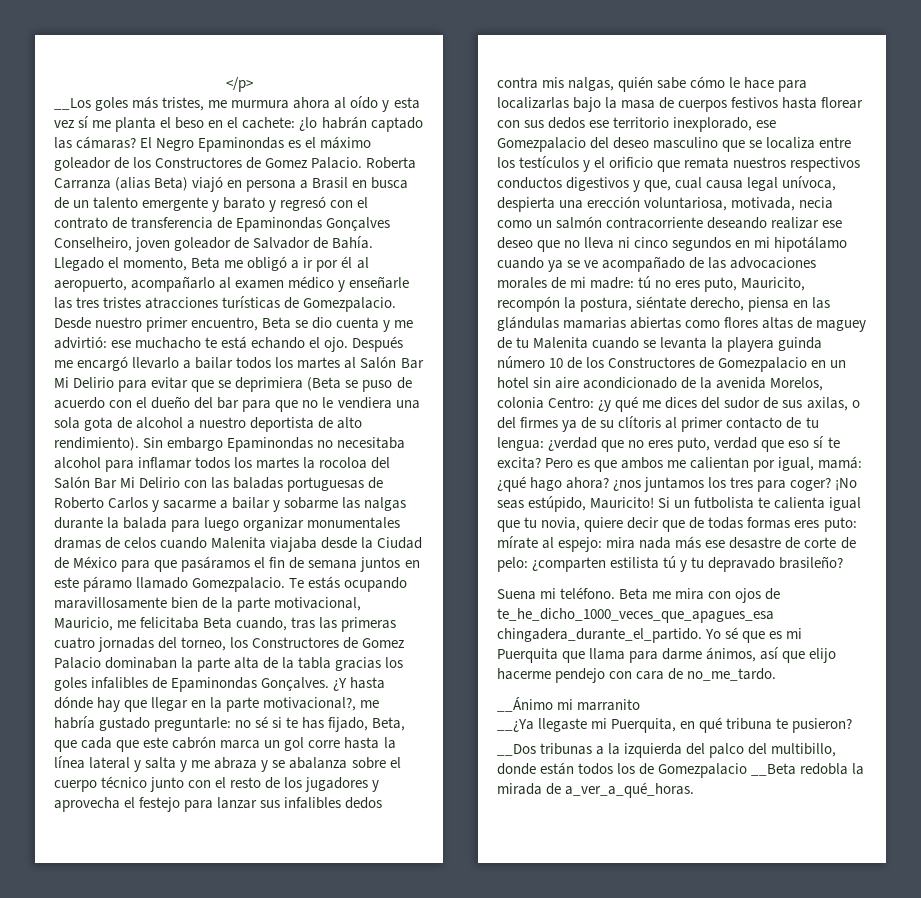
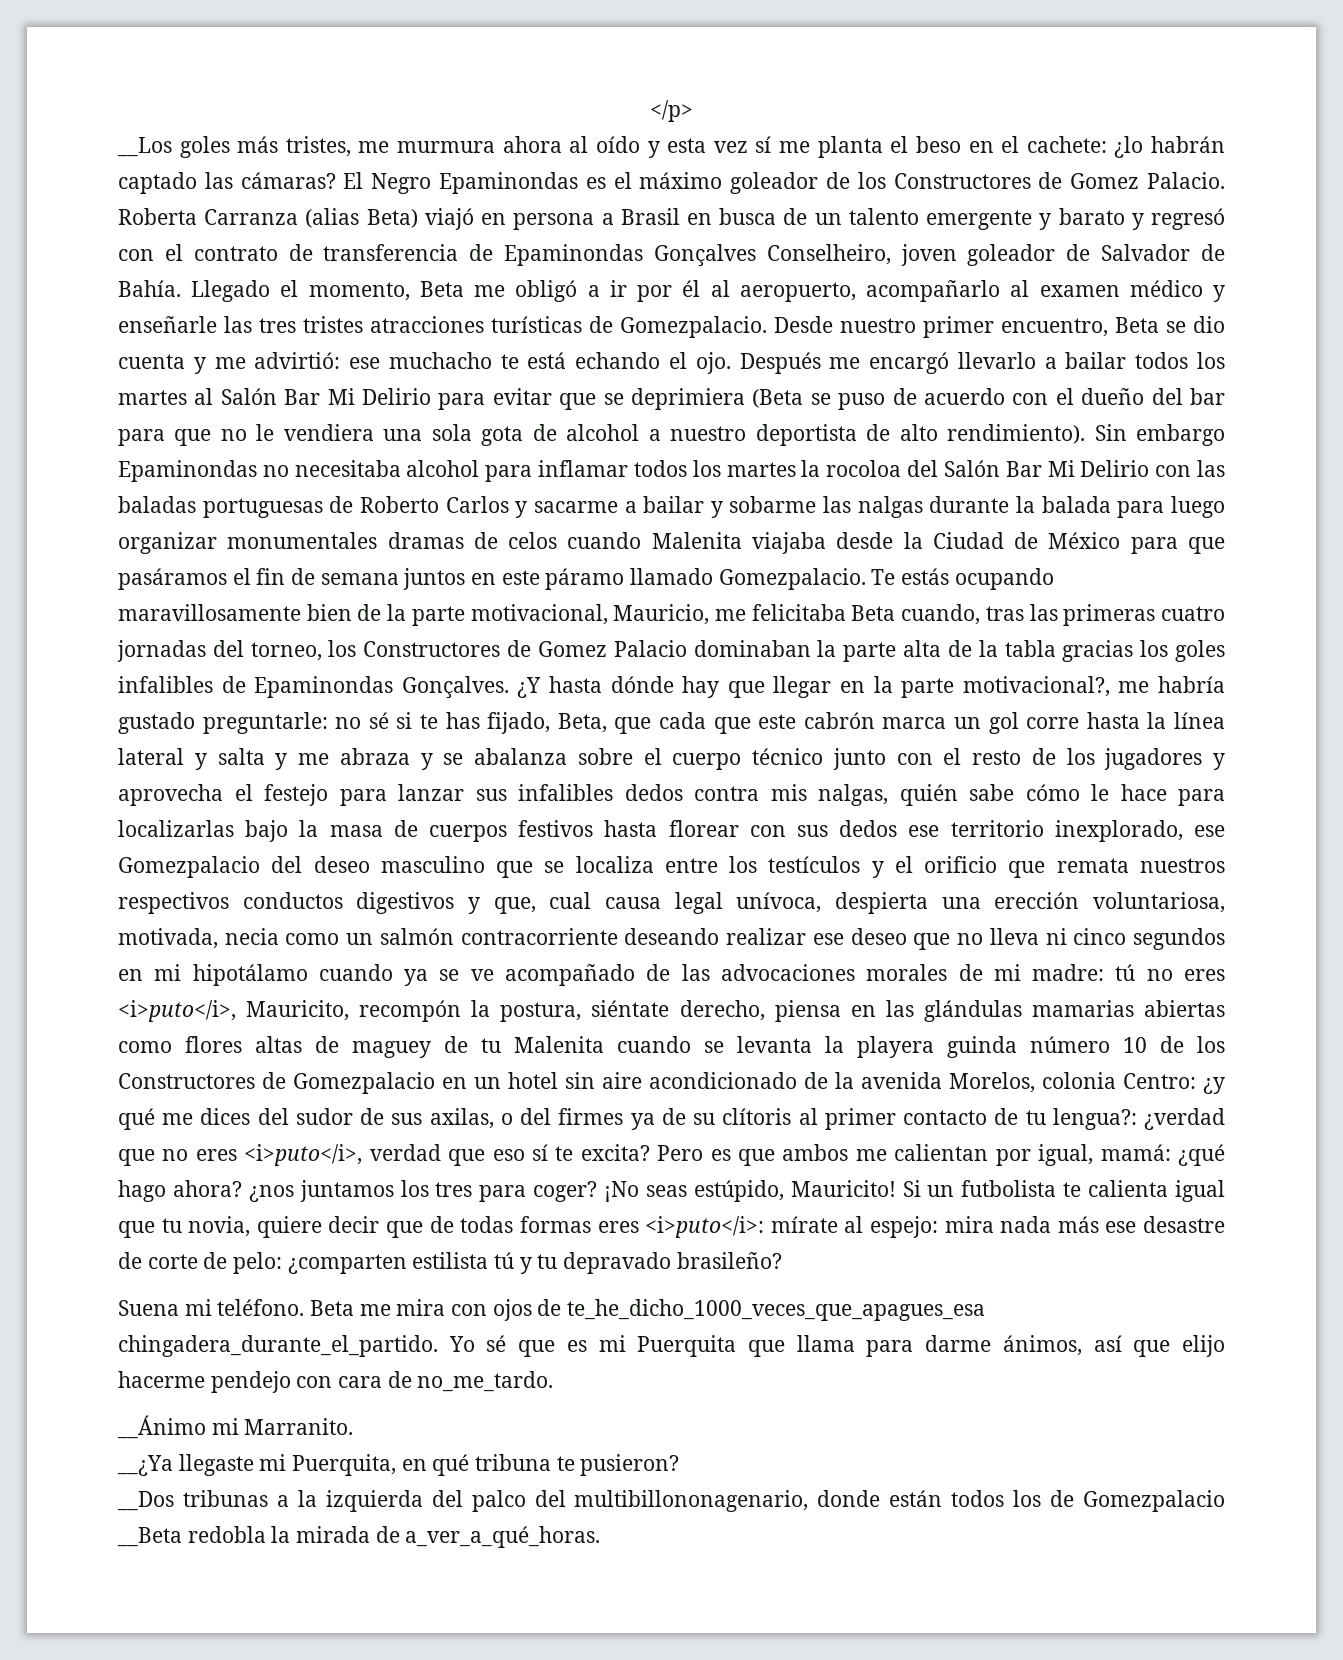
[704,277,738,292] puto, -> [118,1000,236,1022] <i>puto</i>,
[497,437,544,451] lengua: -> [1052,1108,1137,1130] lengua?:
[677,437,711,452] puto, -> [244,1144,363,1166] <i>puto</i>,
[823,517,857,532] puto: -> [645,1216,765,1238] <i>puto</i>:
[577,699,641,711] marranito -> [244,1418,354,1435] Marranito.
[771,743,837,757] multibillo, -> [574,1490,809,1512] multibillononagenario,

